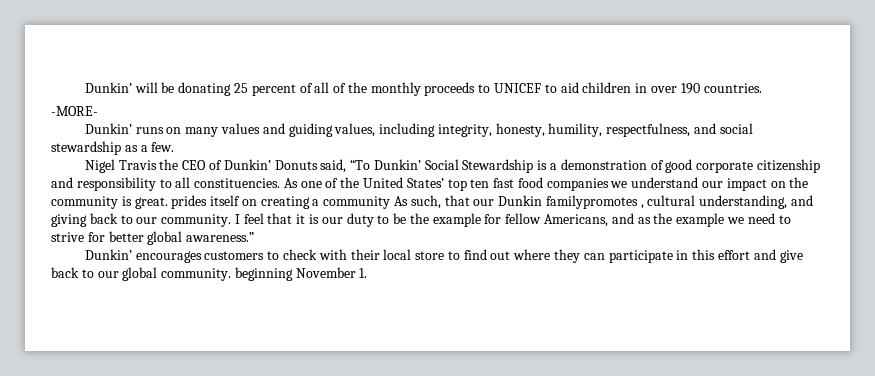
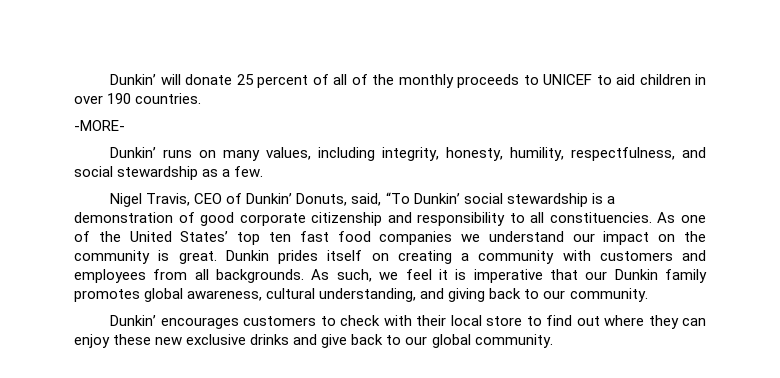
[161,82,232,96] be donating -> [185,74,233,85] donate
[221,123,333,137] values and guiding -> (261, 155) none
[118,159,179,170] Travis the -> [146,193,191,206] Travis,
[274,160,318,170] Donuts -> [296,193,348,206] Donuts,
[424,159,534,173] Social Stewardship -> [463,193,588,207] social stewardship
(168, 203) none -> [225,250,269,261] Dunkin
[394,195,644,209] As such, that our Dunkin familypromotes , -> [562,250,706,261] [74,269,708,283] [74,288,263,302] with customers and employees from all backgrounds. As such, we feel it is imperative that our Dunkin family promotes global awareness,
[234,213,791,227] [51,231,255,245] I feel that it is our duty to be the example for fellow Americans, and as the example we need to strive for better global awareness.” -> (648, 295) none
[608,249,750,263] participate in this effort -> [74,334,290,348] enjoy these new exclusive drinks
[234,267,368,281] beginning November 1. -> (553, 341) none

